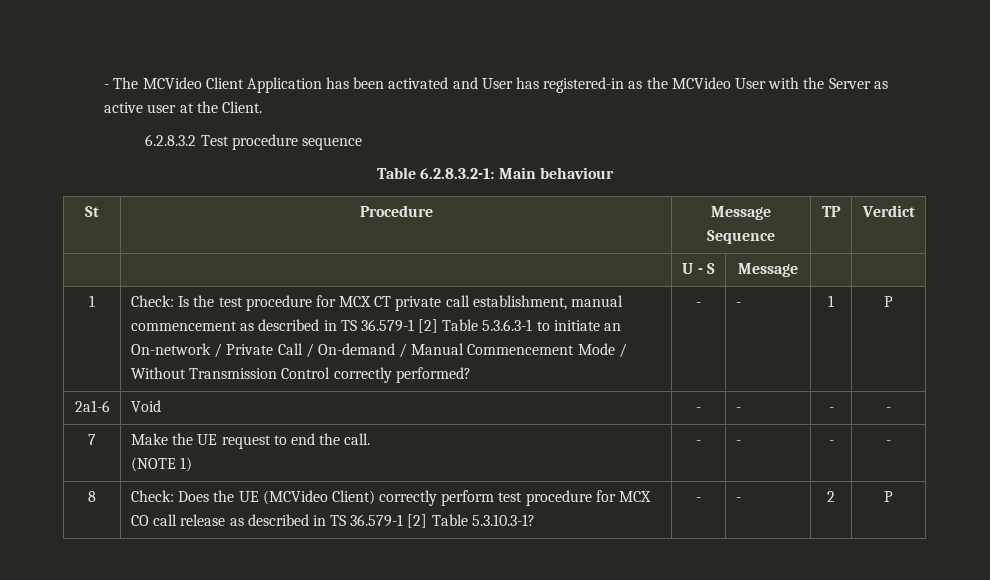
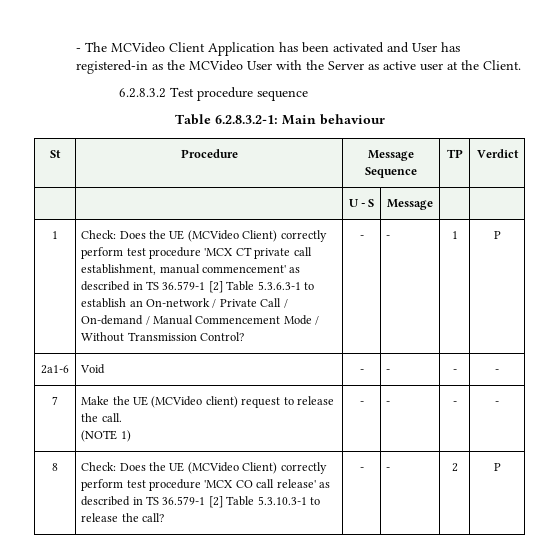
[178,295,372,311] Is the test procedure for MCX -> [119,230,327,242] [81,247,234,259] Does the UE (MCVideo Client) correctly perform test procedure 'MCX
[130,321,237,331] commencement -> [202,265,287,273] commencement'
[553,320,600,331] initiate -> [81,298,127,308] establish
[281,367,471,383] Control correctly performed? -> [200,332,245,341] Control?
(218, 439) none -> [151,396,238,408] (MCVideo client)
[290,433,315,445] end -> [296,396,334,405] release
[595,490,652,502] for MCX -> [204,480,234,488] 'MCX
[180,514,535,528] release as described in TS 36.579-1 [2] Table 5.3.10.3-1? -> [276,479,330,488] [81,496,320,508] [81,513,165,522] release' as described in TS 36.579-1 [2] Table 5.3.10.3-1 to release the call?

